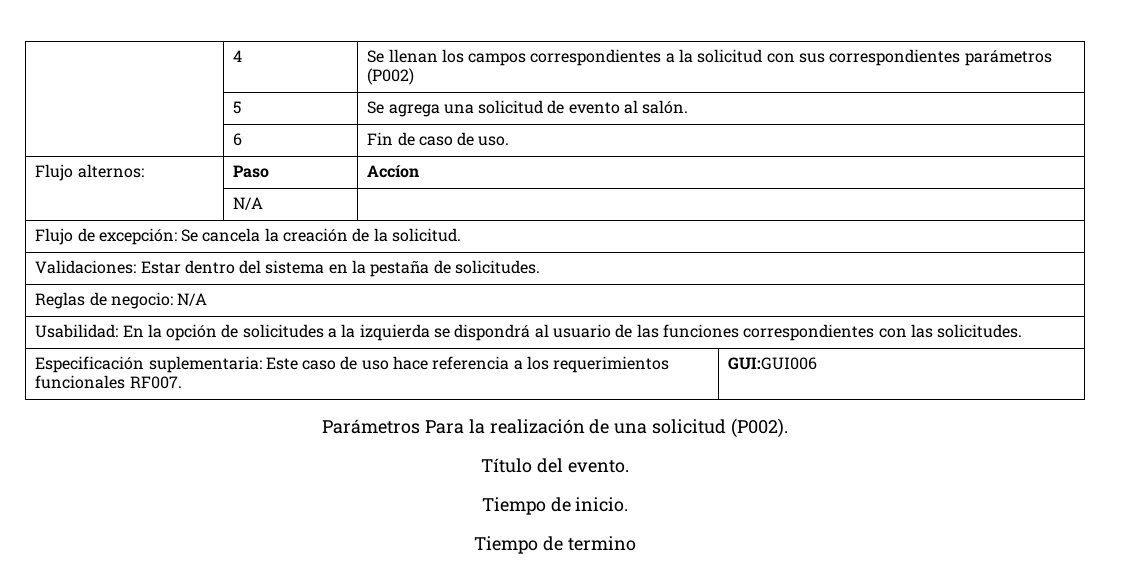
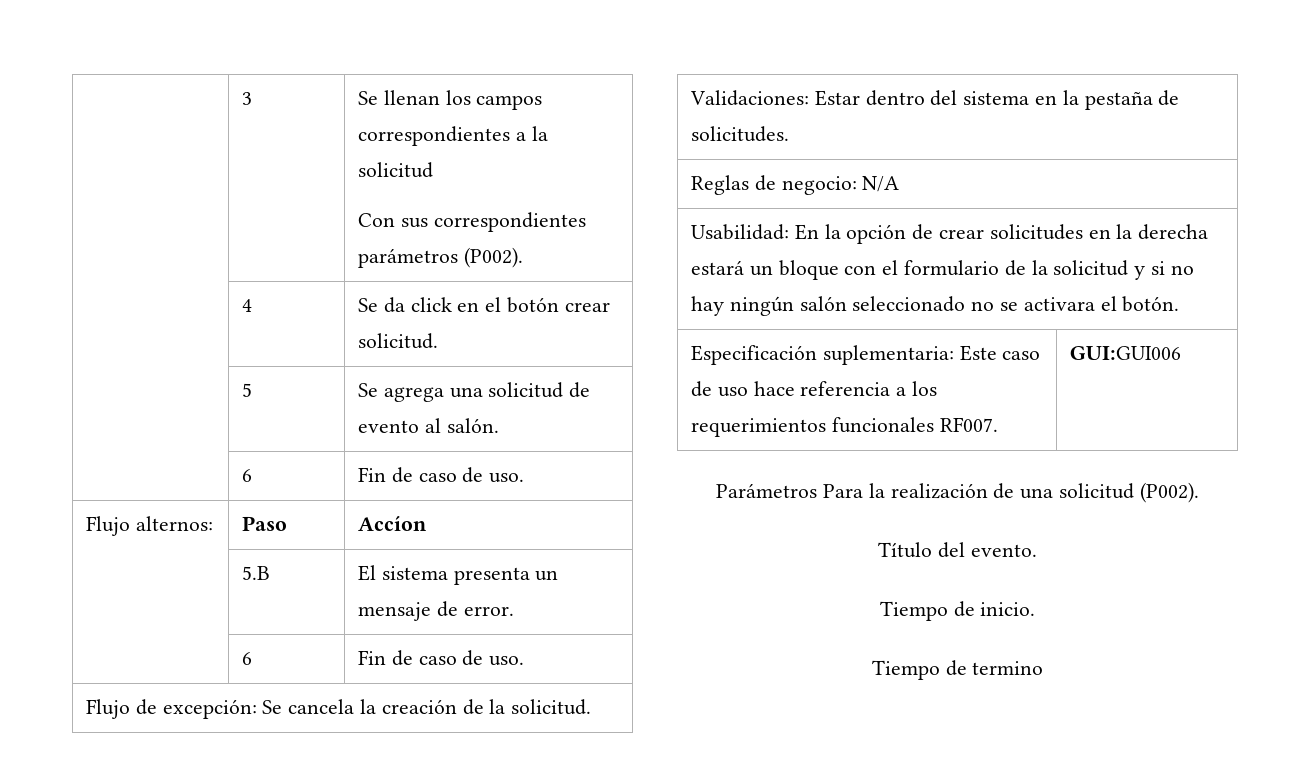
[233,50,243,62] | 4 -> [241,92,252,105] | 3
[766,53,795,63] con -> [357,213,395,227] // Con
[367,68,415,85] (P002) -> [463,247,523,268] [241,299,252,312] [357,297,610,313] [357,333,438,349] (P002). // | 4 | Se da click en el botón crear solicitud.
[233,197,264,210] N/A | -> [241,566,270,580] [357,565,559,585] [357,601,514,621] [241,652,252,665] [357,650,525,666] 5.B | El sistema presenta un mensaje de error. // | 6 | Fin de caso de uso.
[242,324,1023,341] solicitudes a la izquierda se dispondrá al usuario de las funciones correspondientes con las solicitudes. -> [939,224,1209,240] [690,260,1194,280] [690,296,1180,316] crear solicitudes en la derecha estará un bloque con el formulario de la solicitud y si no hay ningún salón seleccionado no se activara el botón.

